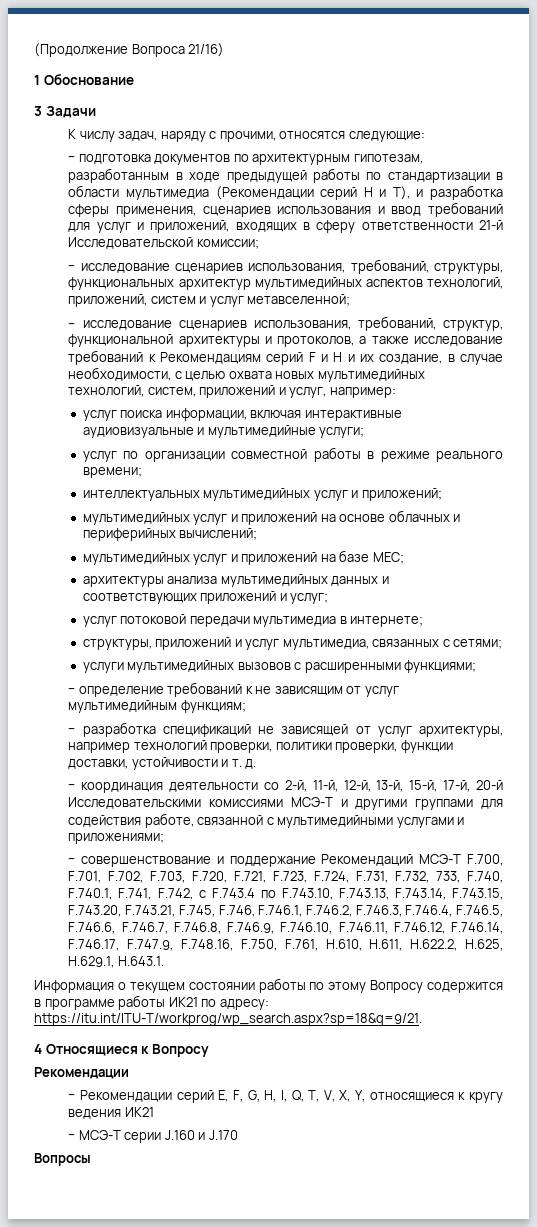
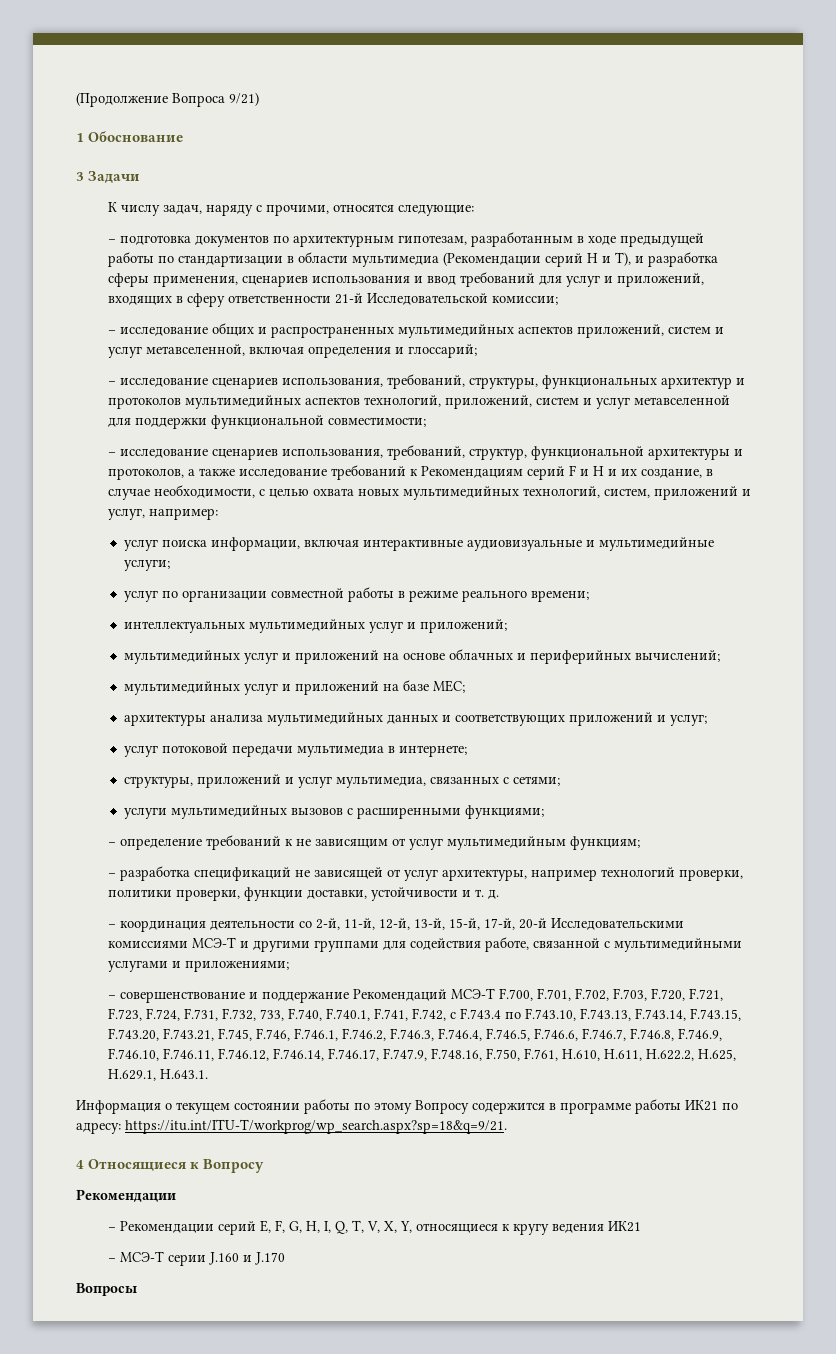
[188,43,225,57] 21/16) -> [229,92,259,106] 9/21)
(259, 244) none -> [108,323,725,338] [108,344,478,358] // – исследование общих и распространенных мультимедийных аспектов приложений, систем и услуг метавселенной, включая определения и глоссарий;
(251, 284) none -> [736,378,746,385] [108,397,182,409] и протоколов
[247,294,351,306] метавселенной; -> [634,395,731,405] [108,415,427,429] метавселенной для поддержки функциональной совместимости;

